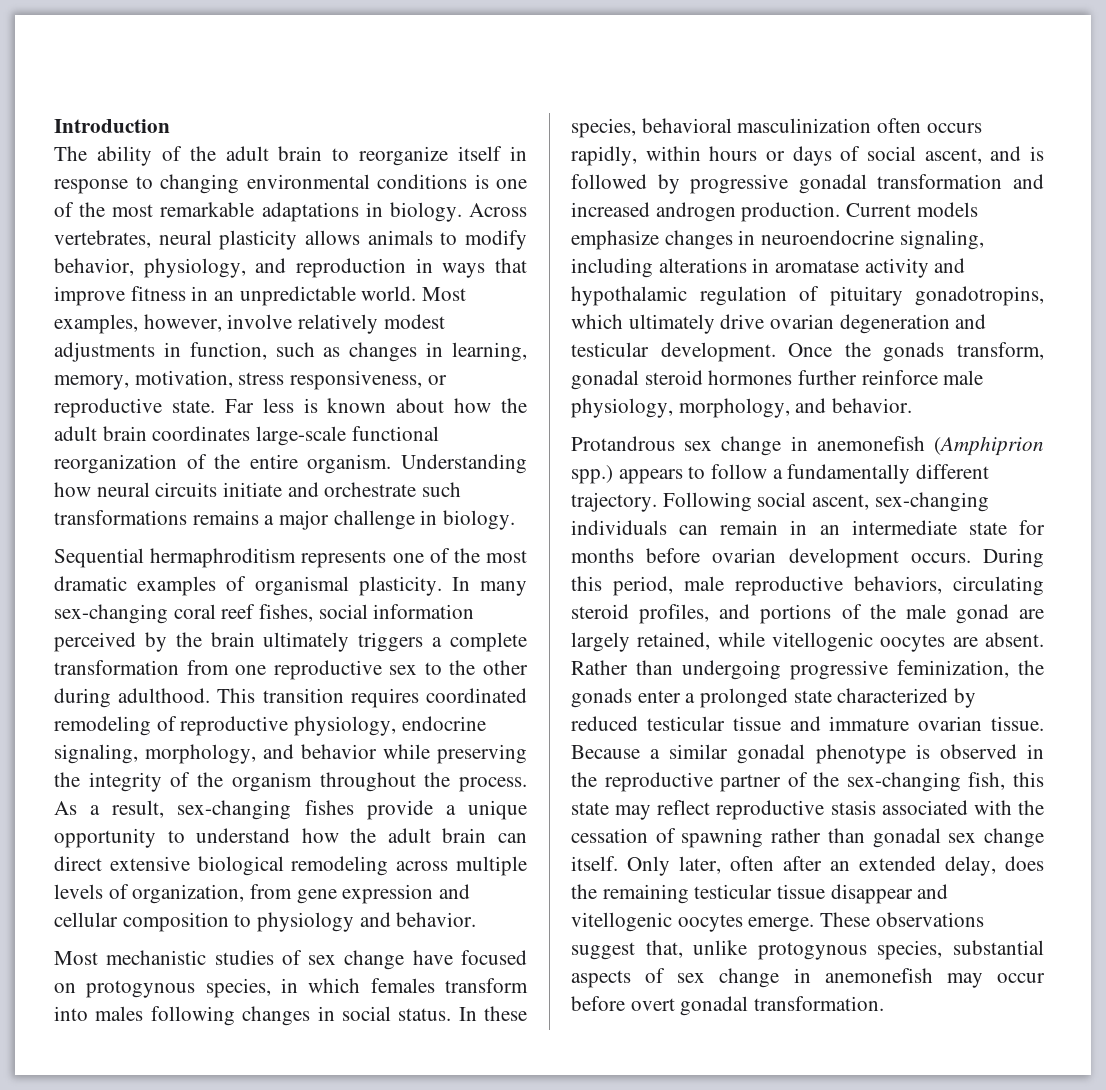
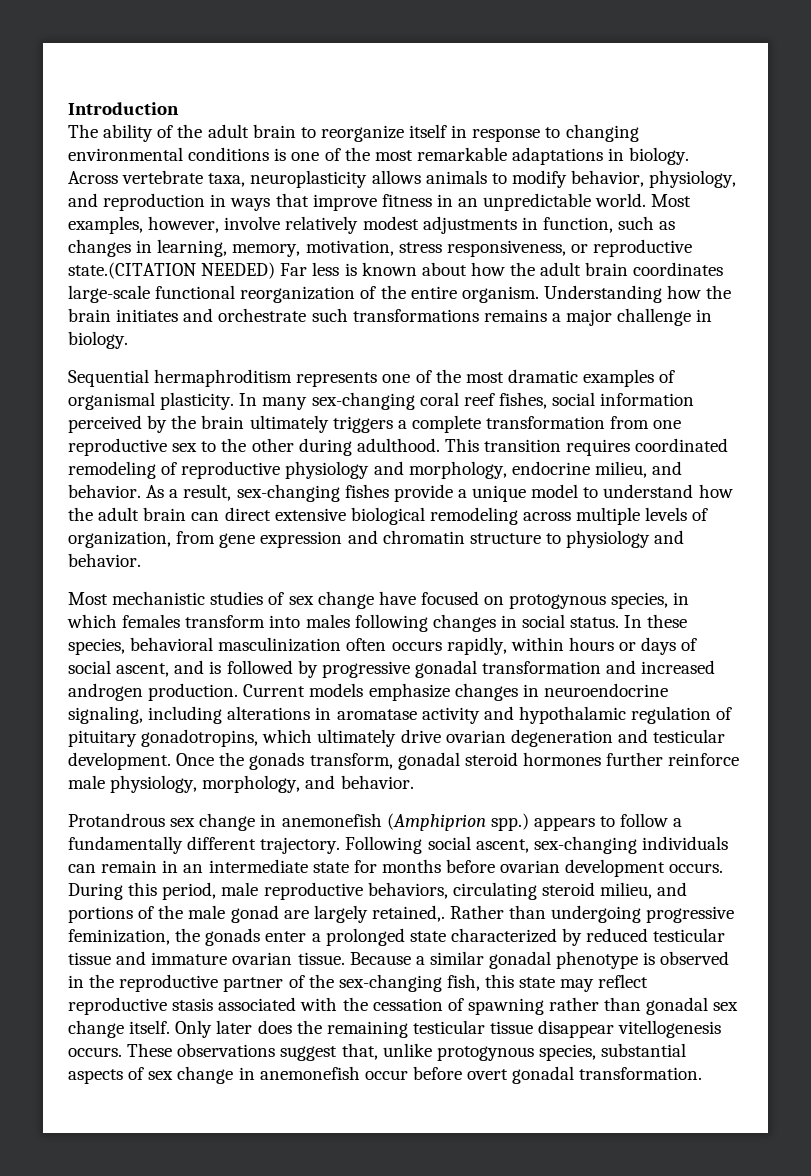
[54,230,298,250] vertebrates, neural plasticity -> [122,170,368,188] vertebrate taxa, neuroplasticity
[171,400,215,413] state. -> [68,262,276,279] state.(CITATION NEEDED)
[96,482,283,497] neural circuits initiate -> [706,285,732,299] [68,308,179,322] the brain initiates
[294,716,486,736] [54,744,527,764] [54,772,527,792] physiology, endocrine signaling, morphology, and behavior while preserving the integrity of the organism throughout the process. -> [285,461,683,479] [68,484,141,498] physiology and morphology, endocrine milieu, and behavior.
[54,828,156,848] opportunity -> [531,484,579,498] model
[54,912,229,932] cellular composition -> [382,530,541,544] chromatin structure
[639,604,710,624] profiles, -> [600,882,653,899] milieu,
[637,632,1044,652] retained, while vitellogenic oocytes are absent. -> [371,905,445,922] retained,.
[679,856,996,876] later, often after an extended delay, -> [216,1020,253,1034] later
[917,884,949,899] [571,912,815,932] and vitellogenic oocytes emerge. -> [618,1020,722,1038] [68,1047,122,1057] vitellogenesis occurs.
[946,973,983,988] may -> (360, 1073) none

